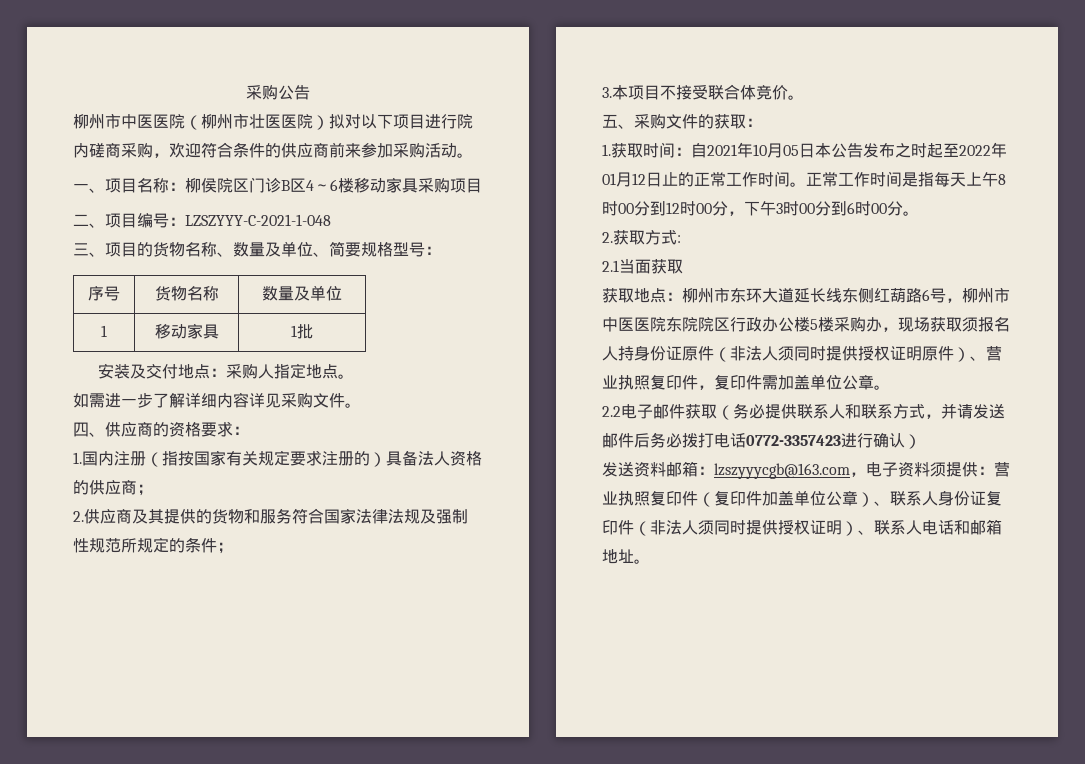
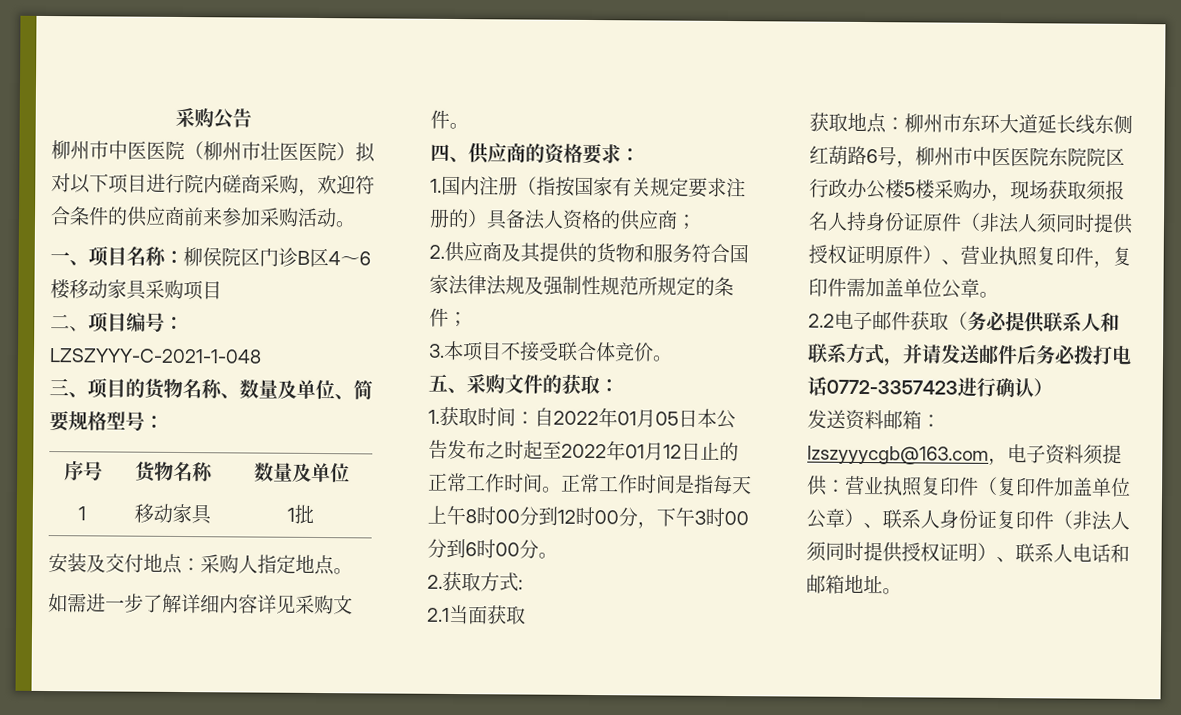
[707,142,767,158] 2021年10 -> [553,408,637,428] 2022年01

